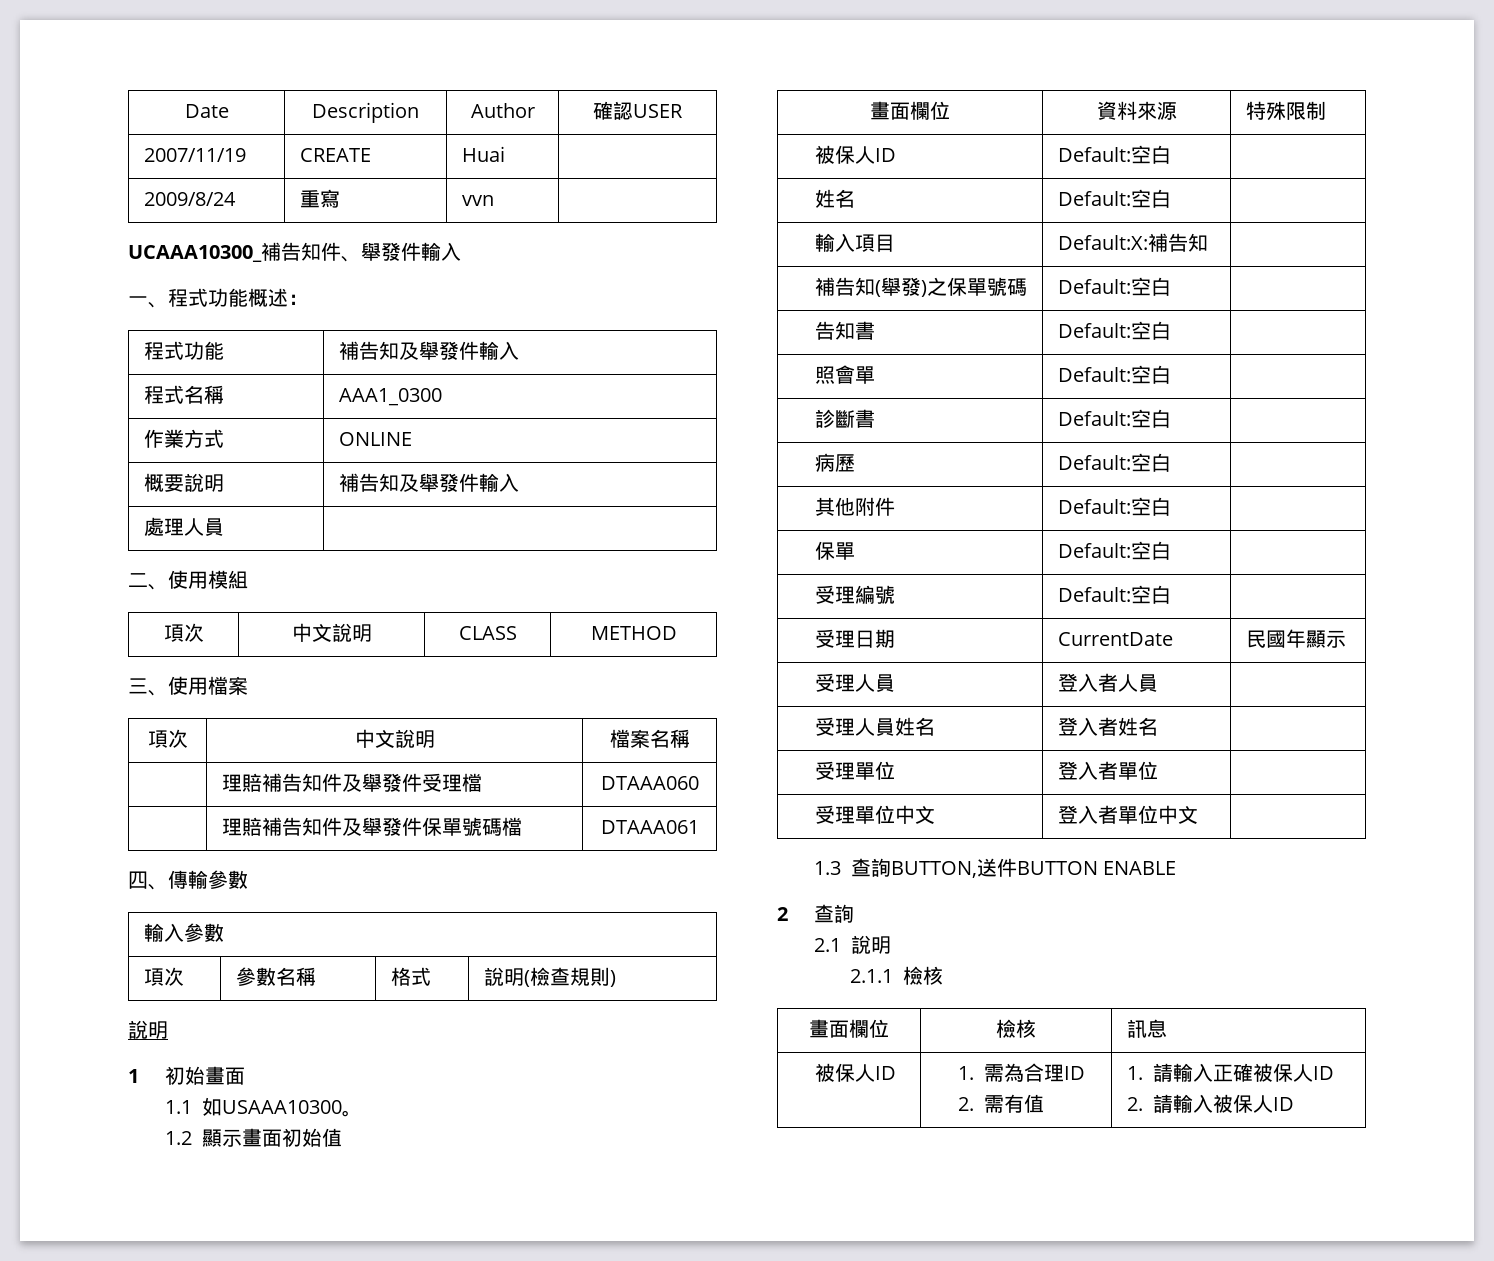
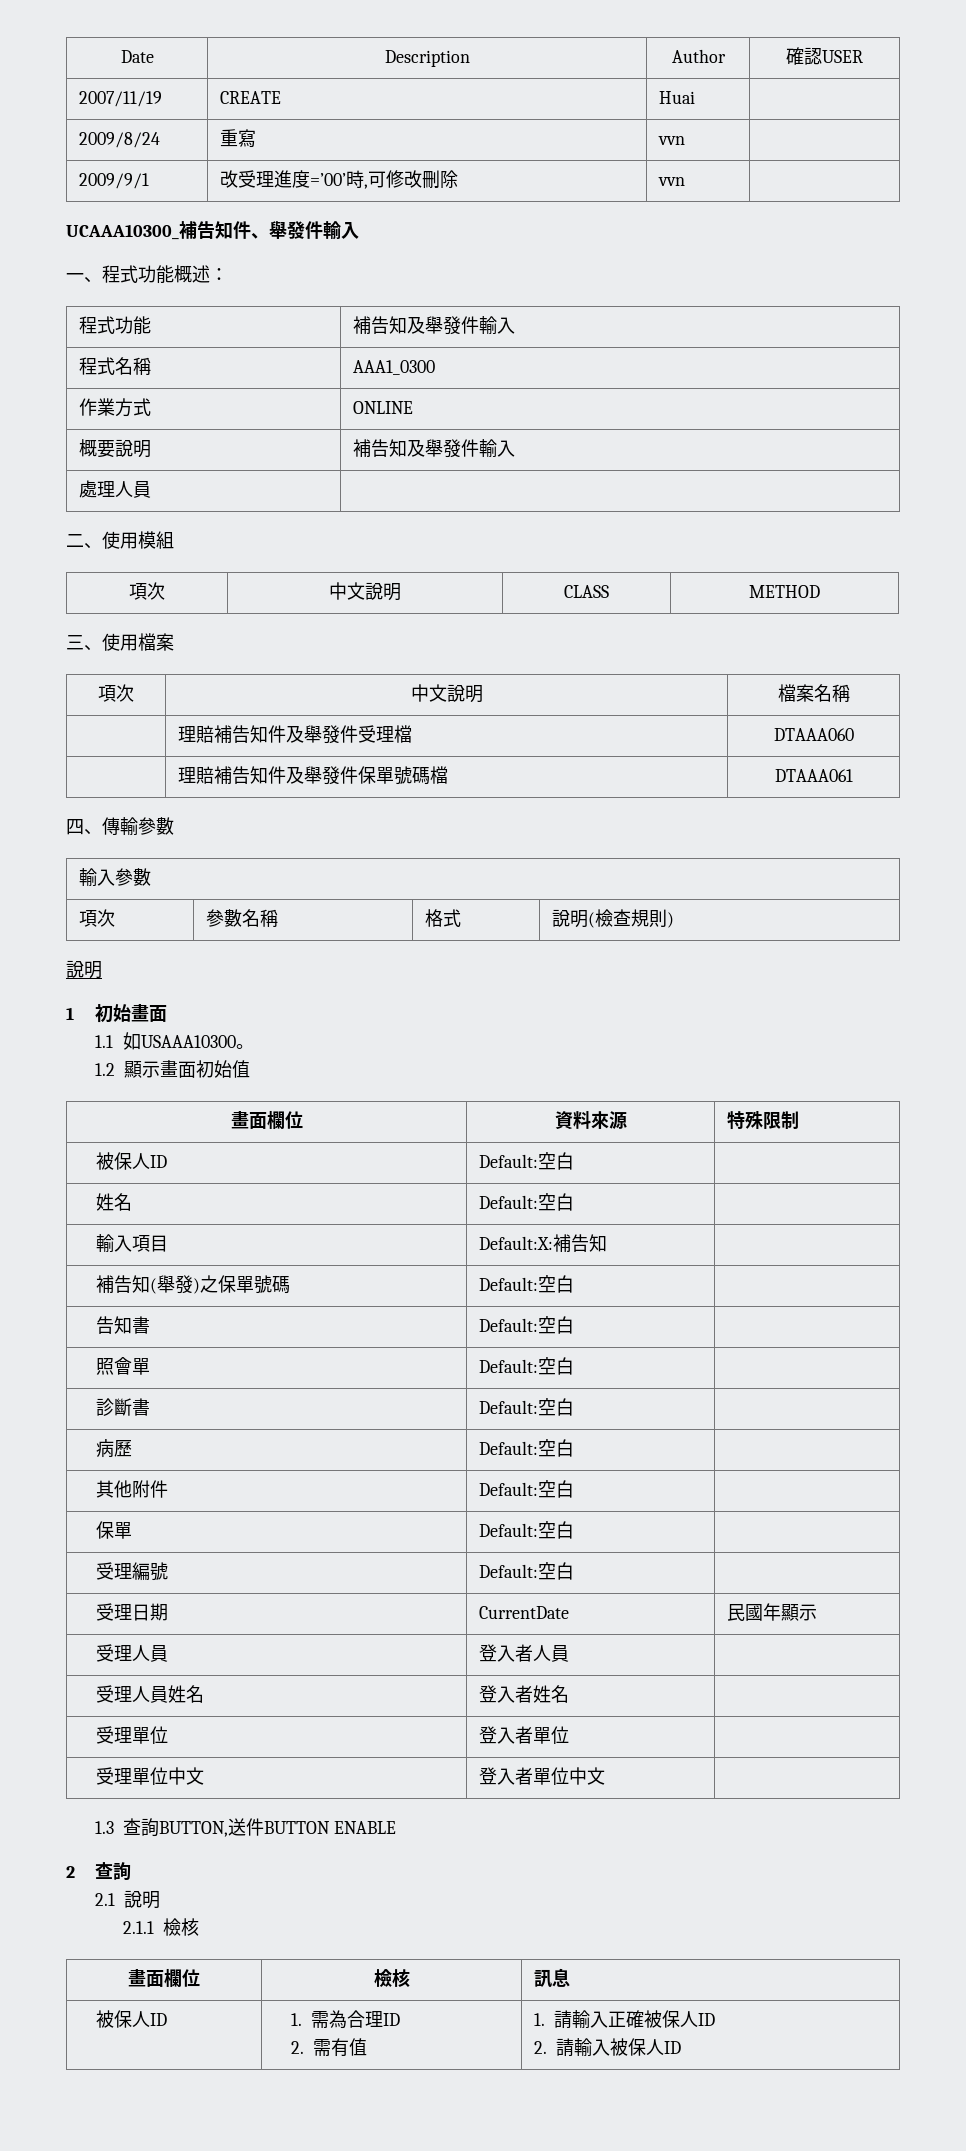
(494, 200) none -> [78,173,149,189] [219,170,458,189] [657,177,685,186] // 2009/9/1 | 改受理進度=’00’時,可修改刪除 | vvn |

